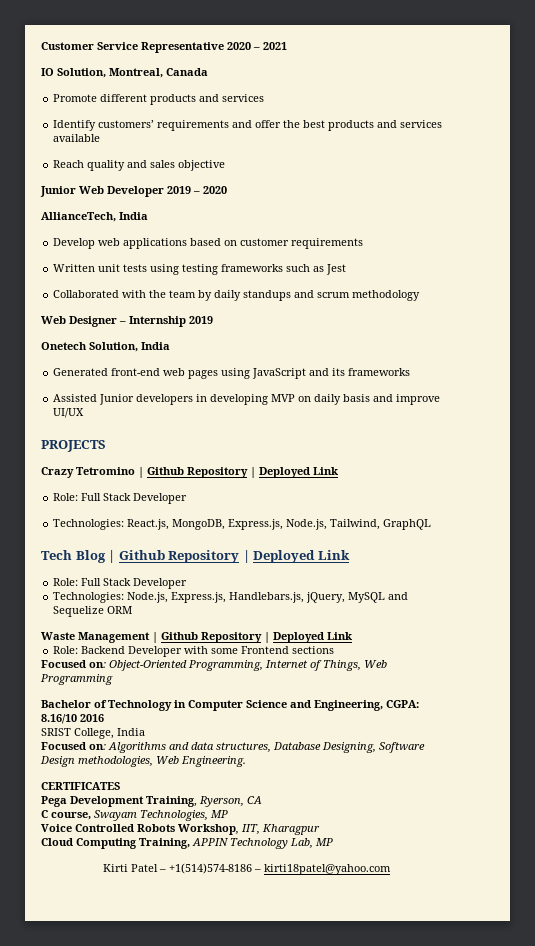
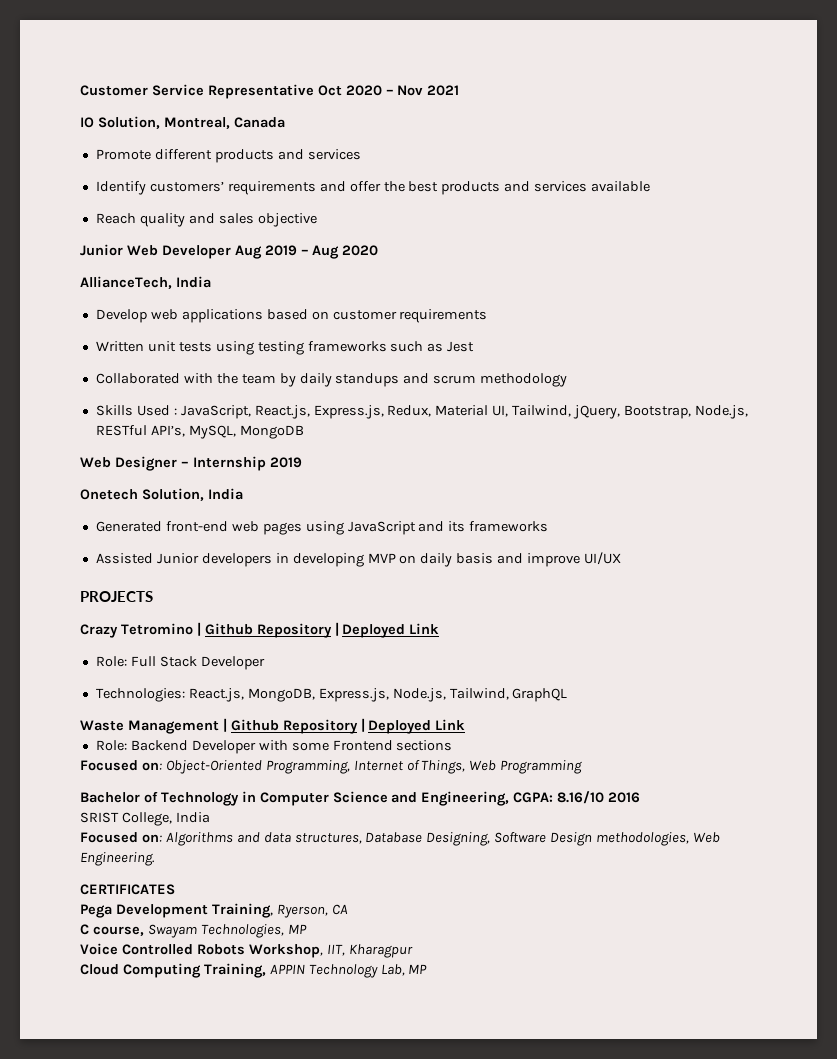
(224, 47) none -> [317,85,342,96] Oct
(260, 48) none -> [397,85,424,96] Nov
(164, 191) none -> [234,245,262,259] Aug
(200, 192) none -> [312,245,340,259] Aug
(421, 295) none -> [95,405,748,419] [95,425,304,439] // Skills Used : JavaScript, React.js, Express.js, Redux, Material UI, Tailwind, jQuery, Bootstrap, Node.js, RESTful API’s, MySQL, MongoDB
[41,550,350,563] [53,578,188,589] [53,592,409,603] [53,606,133,617] // Tech Blog | Github Repository | Deployed Link // Role: Full Stack Developer // Technologies: Node.js, Express.js, Handlebars.js, jQuery, MySQL and Sequelize ORM -> (568, 695) none
[103,863,391,875] // Kirti Patel – +1(514)574-8186 – kirti18patel@yahoo.com -> (428, 969) none

